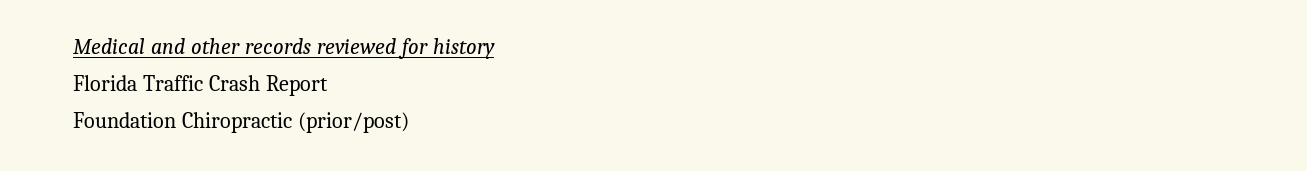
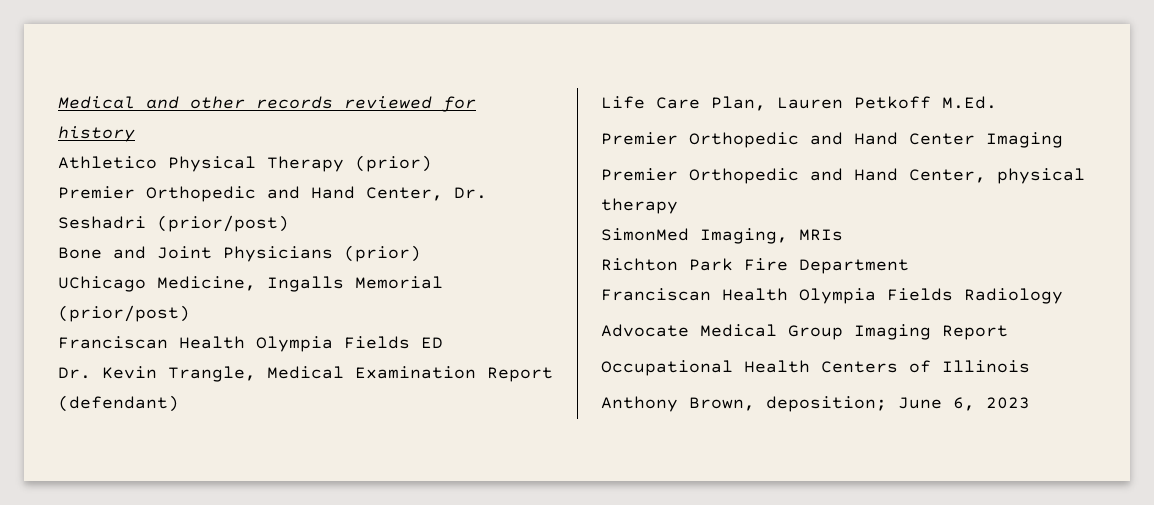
[73,75,328,96] [73,112,409,133] Florida Traffic Crash Report // Foundation Chiropractic (prior/post) -> [58,155,432,172] [58,186,487,202] [58,215,289,232] [58,245,421,262] [58,276,443,292] [58,305,190,322] [58,336,443,352] [58,366,553,382] [58,395,179,412] [601,96,997,111] [601,132,1063,148] [601,168,1085,184] [601,198,678,214] [601,228,843,244] [601,258,909,274] [601,288,1063,304] [601,324,1008,340] [601,360,1030,376] [601,396,1030,412] Athletico Physical Therapy (prior) // Premier Orthopedic and Hand Center, Dr. Seshadri (prior/post) // Bone and Joint Physicians (prior) // UChicago Medicine, Ingalls Memorial (prior/post) // Franciscan Health Olympia Fields ED // Dr. Kevin Trangle, Medical Examination Report (defendant) // Life Care Plan, Lauren Petkoff M.Ed. // Premier Orthopedic and Hand Center Imaging // Premier Orthopedic and Hand Center, physical therapy // SimonMed Imaging, MRIs // Richton Park Fire Department // Franciscan Health Olympia Fields Radiology // Advocate Medical Group Imaging Report // Occupational Health Centers of Illinois // Anthony Brown, deposition; June 6, 2023

